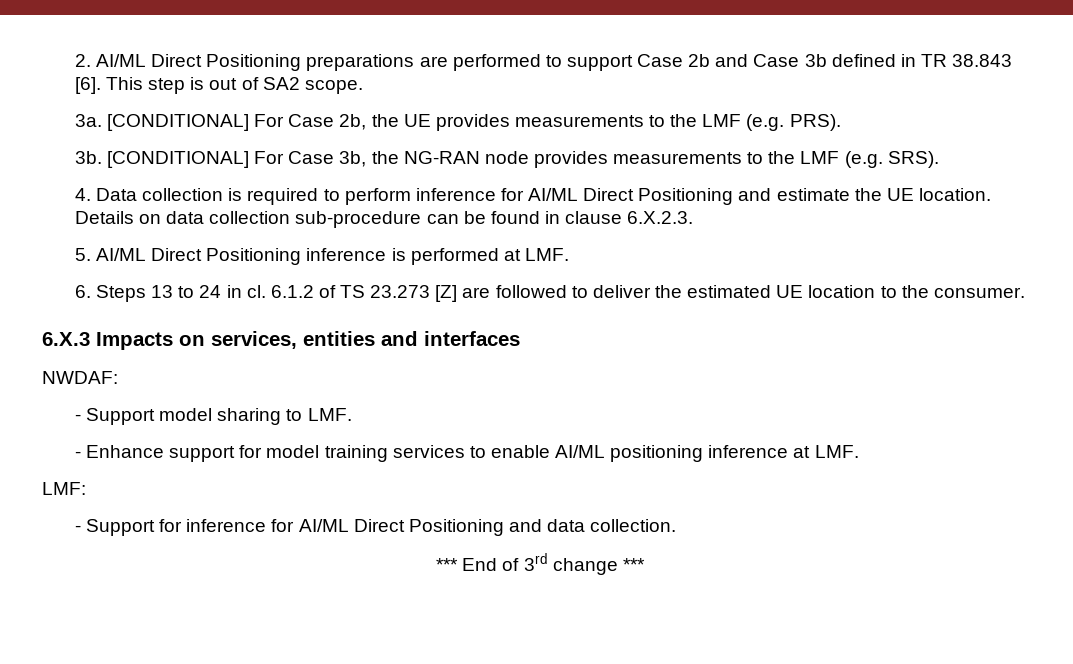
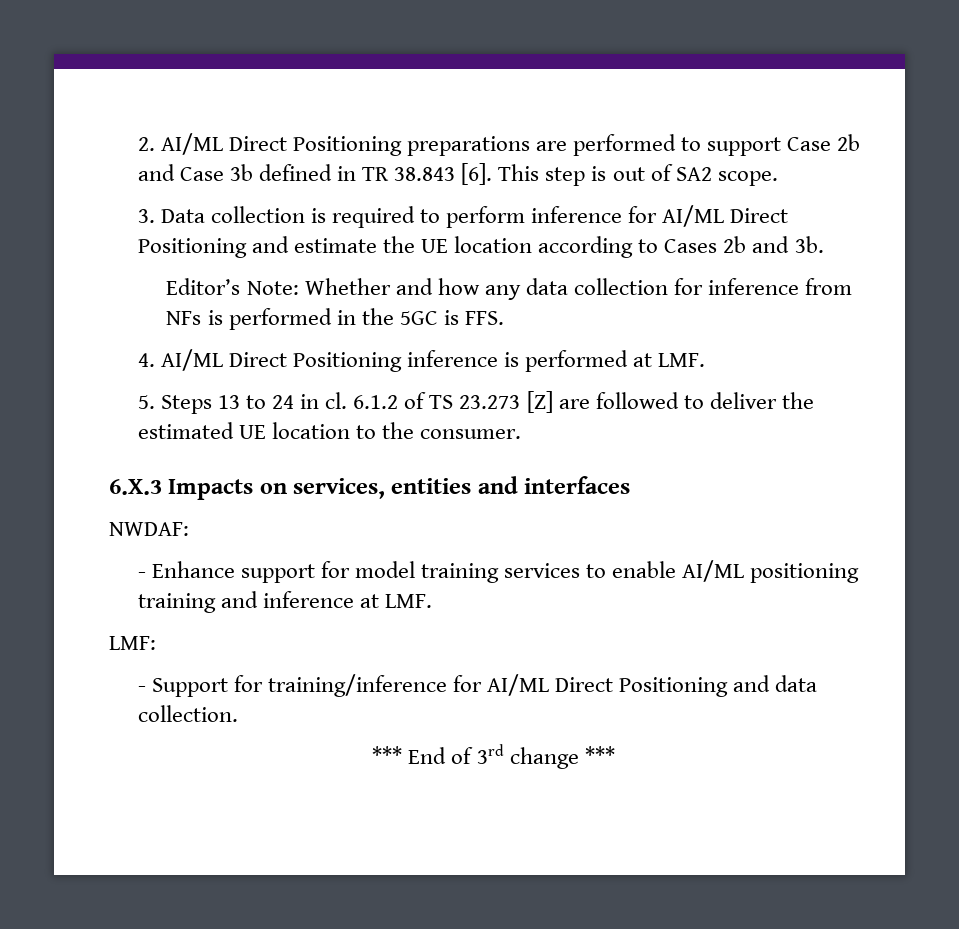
[74,114,841,131] [74,151,939,168] [74,188,91,201] 3a. [CONDITIONAL] For Case 2b, the UE provides measurements to the LMF (e.g. PRS). // 3b. [CONDITIONAL] For Case 3b, the NG-RAN node provides measurements to the LMF (e.g. SRS). // 4. -> [137,209,155,223] 3.
[918,188,991,201] [74,211,694,228] [74,248,91,261] location. Details on data collection sub-procedure can be found in clause 6.X.2.3. // 5. -> [454,236,824,258] [166,278,853,300] [166,308,504,330] [137,353,155,367] location according to Cases 2b and 3b. // Editor’s Note: Whether and how any data collection for inference from NFs is performed in the 5GC is FFS. // 4.
[74,285,91,298] 6. -> [137,395,155,409] 5.
[74,408,352,425] // - Support model sharing to LMF. -> (189, 529) none
(704, 453) none -> [137,591,258,613] training and
[186,519,267,532] inference -> [267,674,447,697] training/inference

